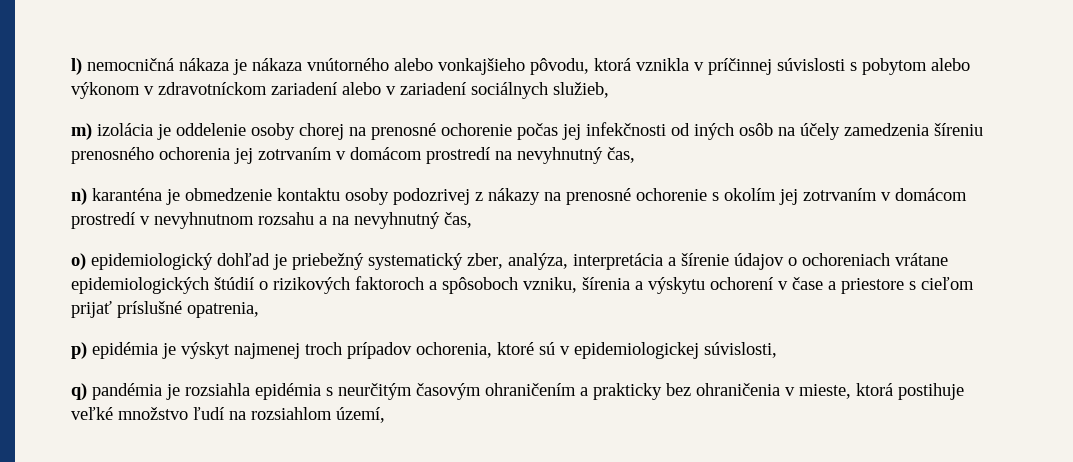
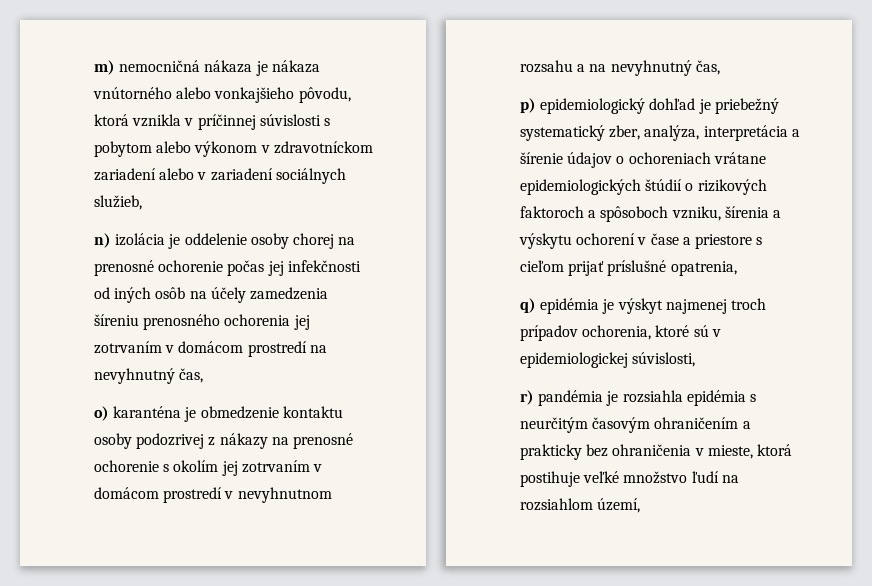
[71,58,82,75] l) -> [94,60,115,75] m)
[71,123,92,140] m) -> [94,233,111,248] n)
[71,188,87,205] n) -> [94,406,109,421] o)
[71,253,86,270] o) -> [520,98,536,113] p)
[71,342,87,359] p) -> [520,298,536,313] q)
[71,383,87,400] q) -> [520,390,534,405] r)

